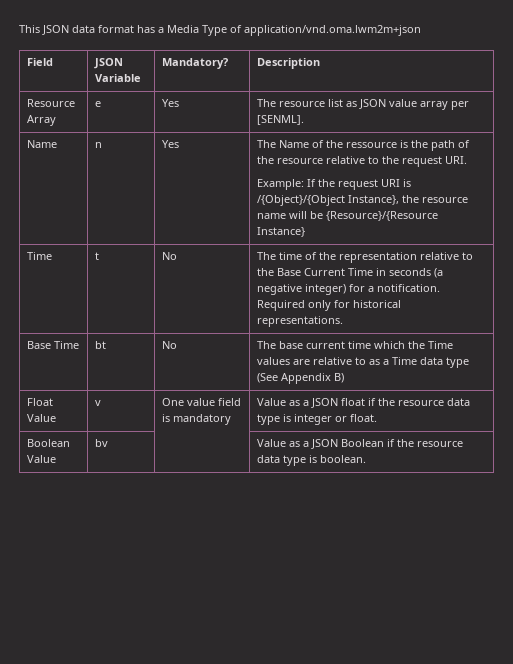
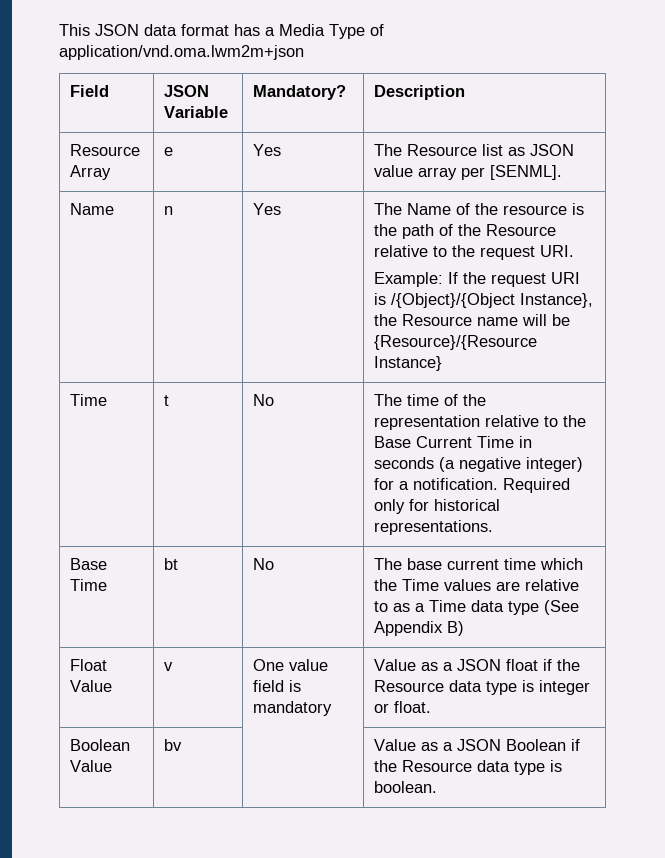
[278,101,325,107] resource -> [406,144,477,156] Resource
[345,142,397,148] ressource -> [502,205,567,215] resource
[276,158,323,164] resource -> [485,224,556,236] Resource
[421,197,468,203] resource -> [401,314,472,326] Resource
[397,400,444,406] resource -> [373,680,444,692] Resource
[416,441,463,447] resource -> [401,760,472,772] Resource

